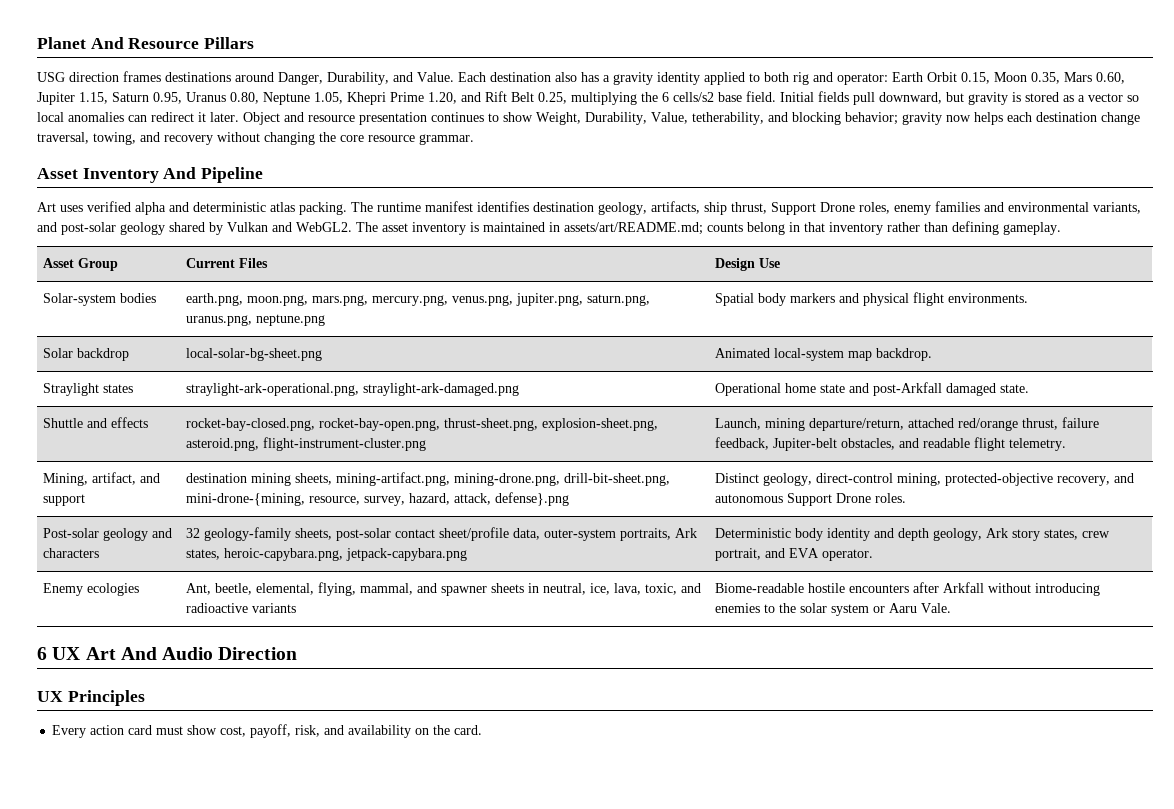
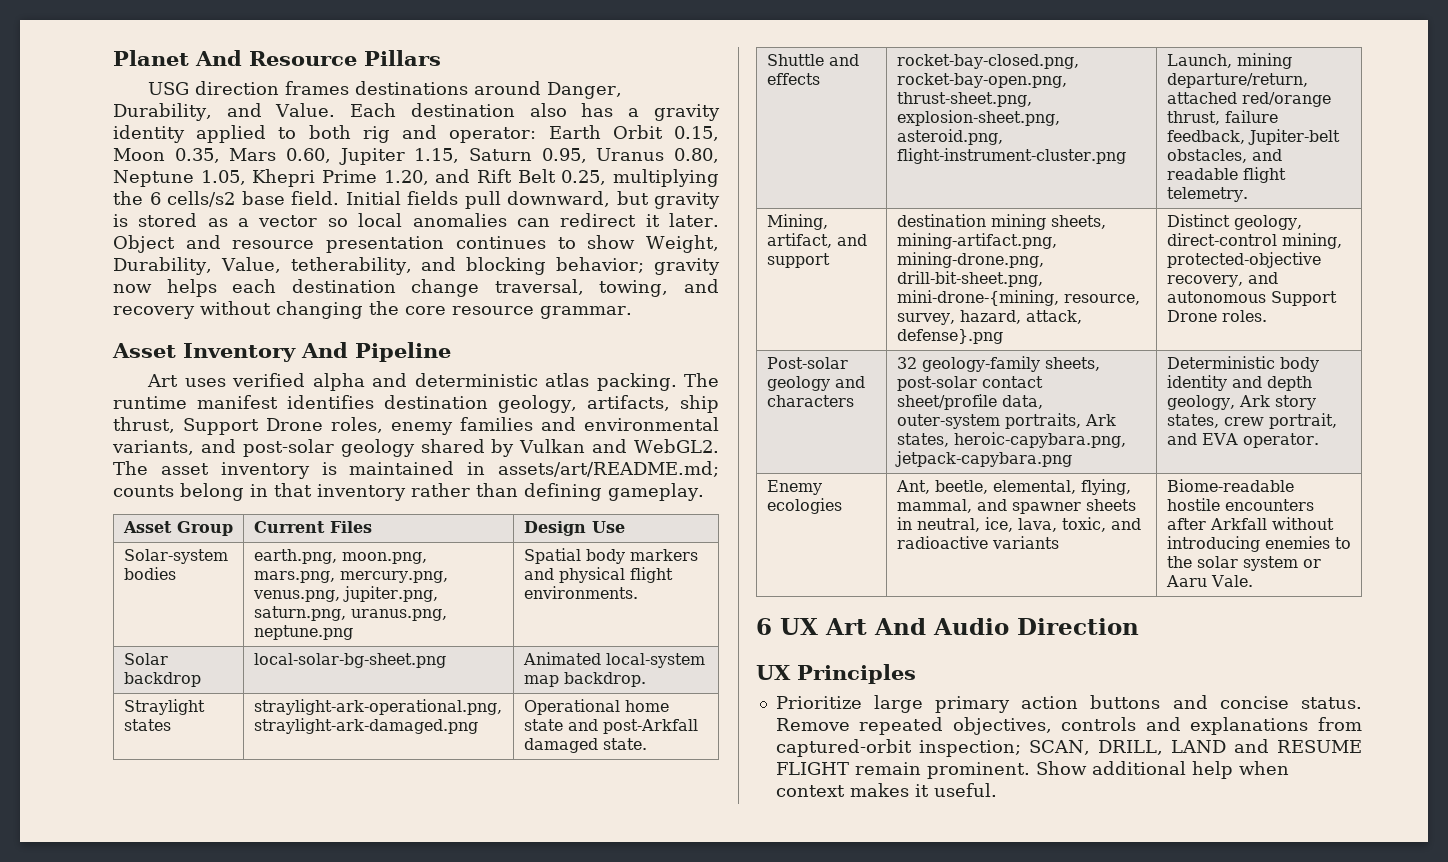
[52,724,483,738] Every action card must show cost, payoff, risk, and availability on the card. -> [775,695,1362,713] [775,717,1362,735] [775,739,1362,757] [775,761,1289,779] [775,783,997,797] Prioritize large primary action buttons and concise status. Remove repeated objectives, controls and explanations from captured-orbit inspection; SCAN, DRILL, LAND and RESUME FLIGHT remain prominent. Show additional help when context makes it useful.

